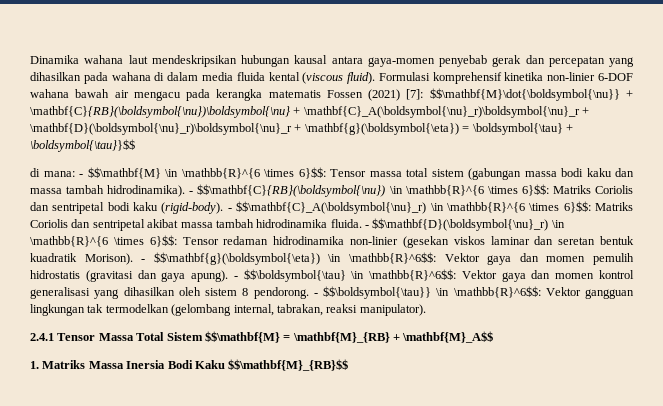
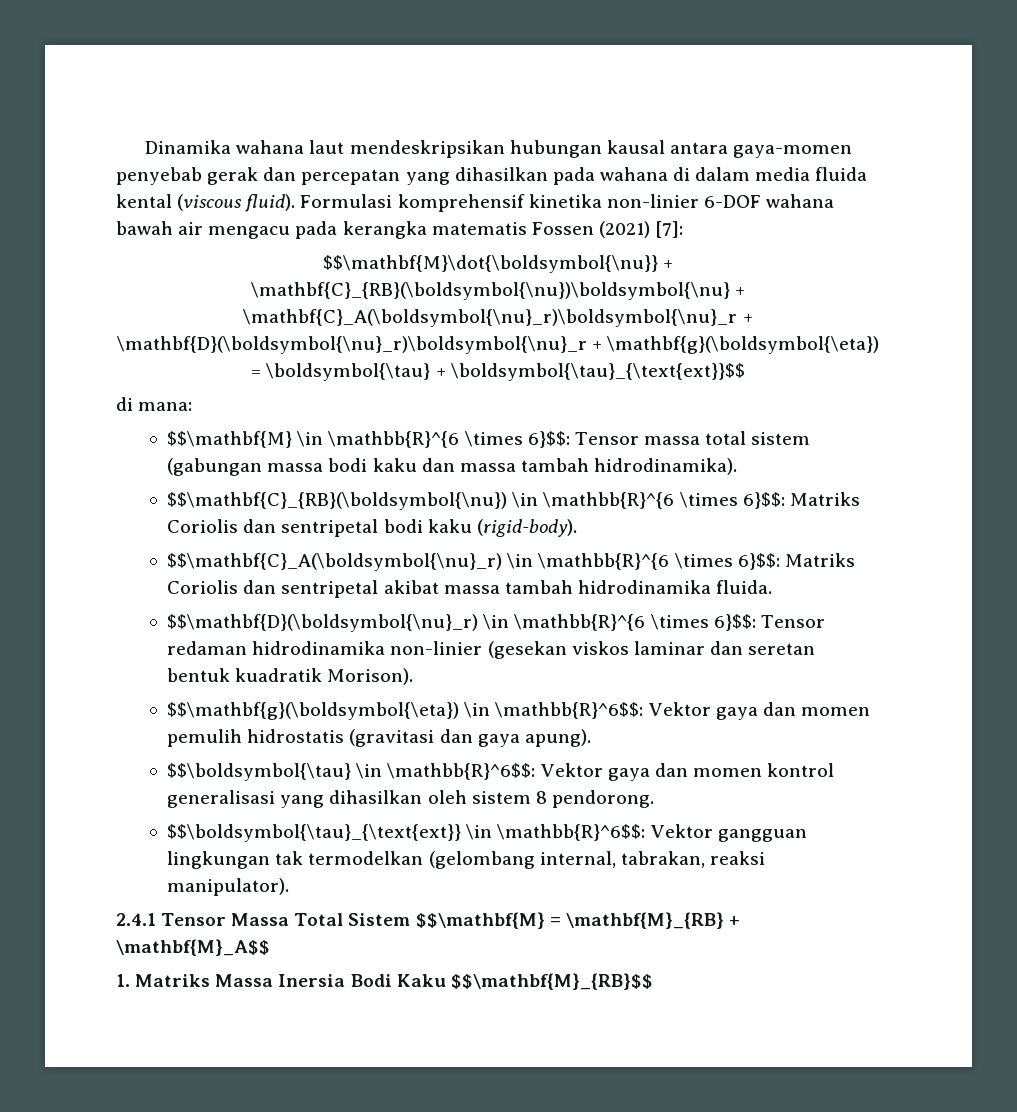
(424, 94) none -> (684, 229) //
[30,106,290,118] \mathbf{C}{RB}(\boldsymbol{\nu})\boldsymbol{\nu} -> [250,282,730,300] \mathbf{C}_{RB}(\boldsymbol{\nu})\boldsymbol{\nu}
[30,139,135,152] \boldsymbol{\tau}}$$ -> [450,363,745,381] \boldsymbol{\tau}_{\text{ext}}$$
[79,174,83,177] - -> (193, 406) //
[189,184,386,197] - $$\mathbf{C}{RB}(\boldsymbol{\nu}) -> [167,492,508,510] // $$\mathbf{C}_{RB}(\boldsymbol{\nu})
[227,208,232,211] - -> (577, 528) //
[365,225,369,228] - -> (773, 587) //
[141,259,146,262] - -> (414, 676) //
[233,276,238,279] - -> (591, 738) //
[313,286,431,299] - $$\boldsymbol{\tau}} -> [167,824,462,842] // $$\boldsymbol{\tau}_{\text{ext}}

